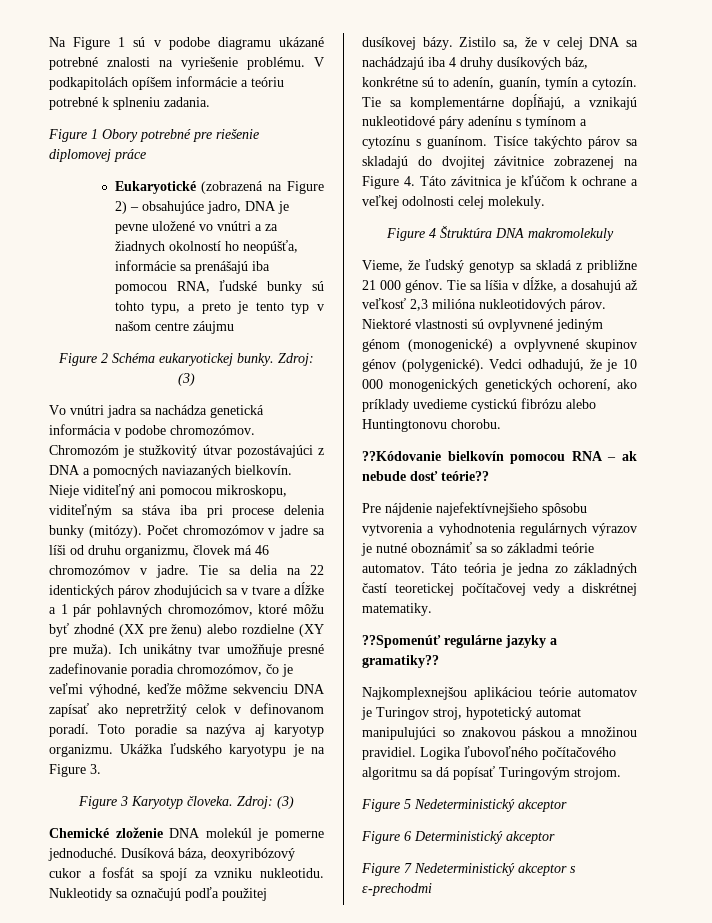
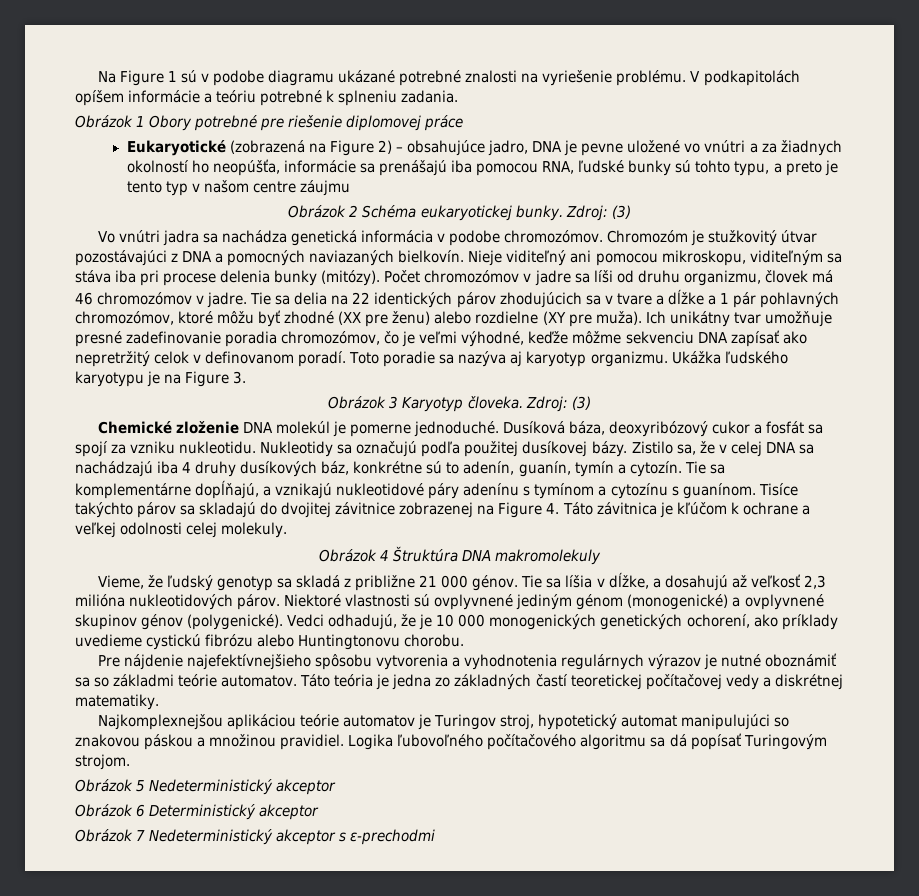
[48,129,87,142] Figure -> [75,115,133,128] Obrázok
[58,353,97,366] Figure -> [288,205,347,218] Obrázok
[78,796,117,809] Figure -> [328,396,387,409] Obrázok
[385,228,425,241] Figure -> [318,549,377,562] Obrázok
[362,451,637,464] [362,471,489,481] // ??Kódovanie bielkovín pomocou RNA – ak nebude dosť teórie?? -> (465, 640) none
[362,635,557,648] [362,655,439,668] // ??Spomenúť regulárne jazyky a gramatiky?? -> (159, 702) none
[361,799,400,812] Figure -> [75,779,133,792] Obrázok
[361,831,400,844] Figure -> [75,804,133,817] Obrázok
[361,863,400,876] Figure -> [75,829,133,842] Obrázok

